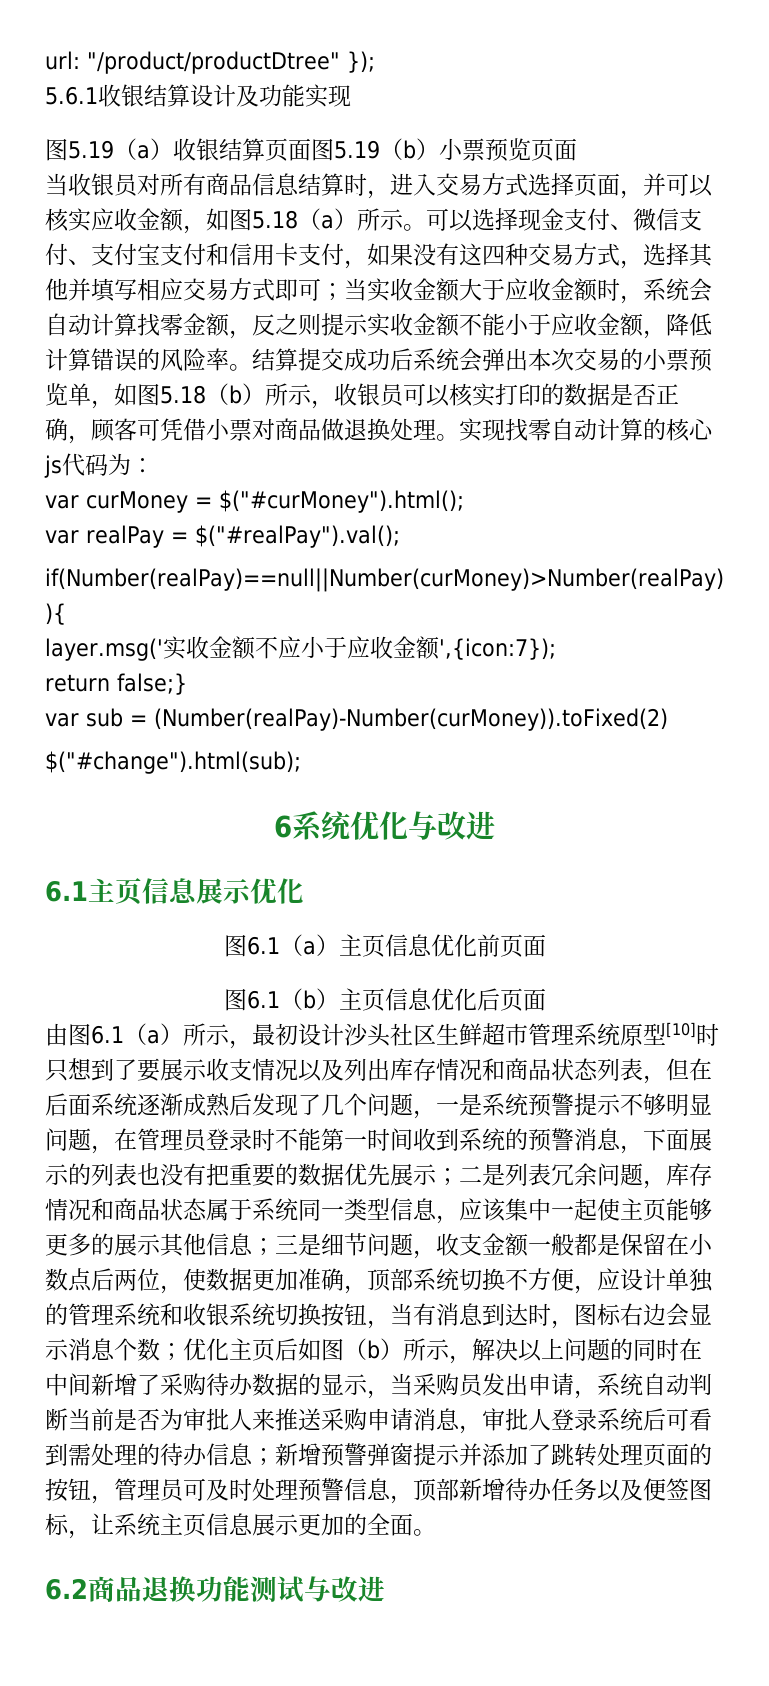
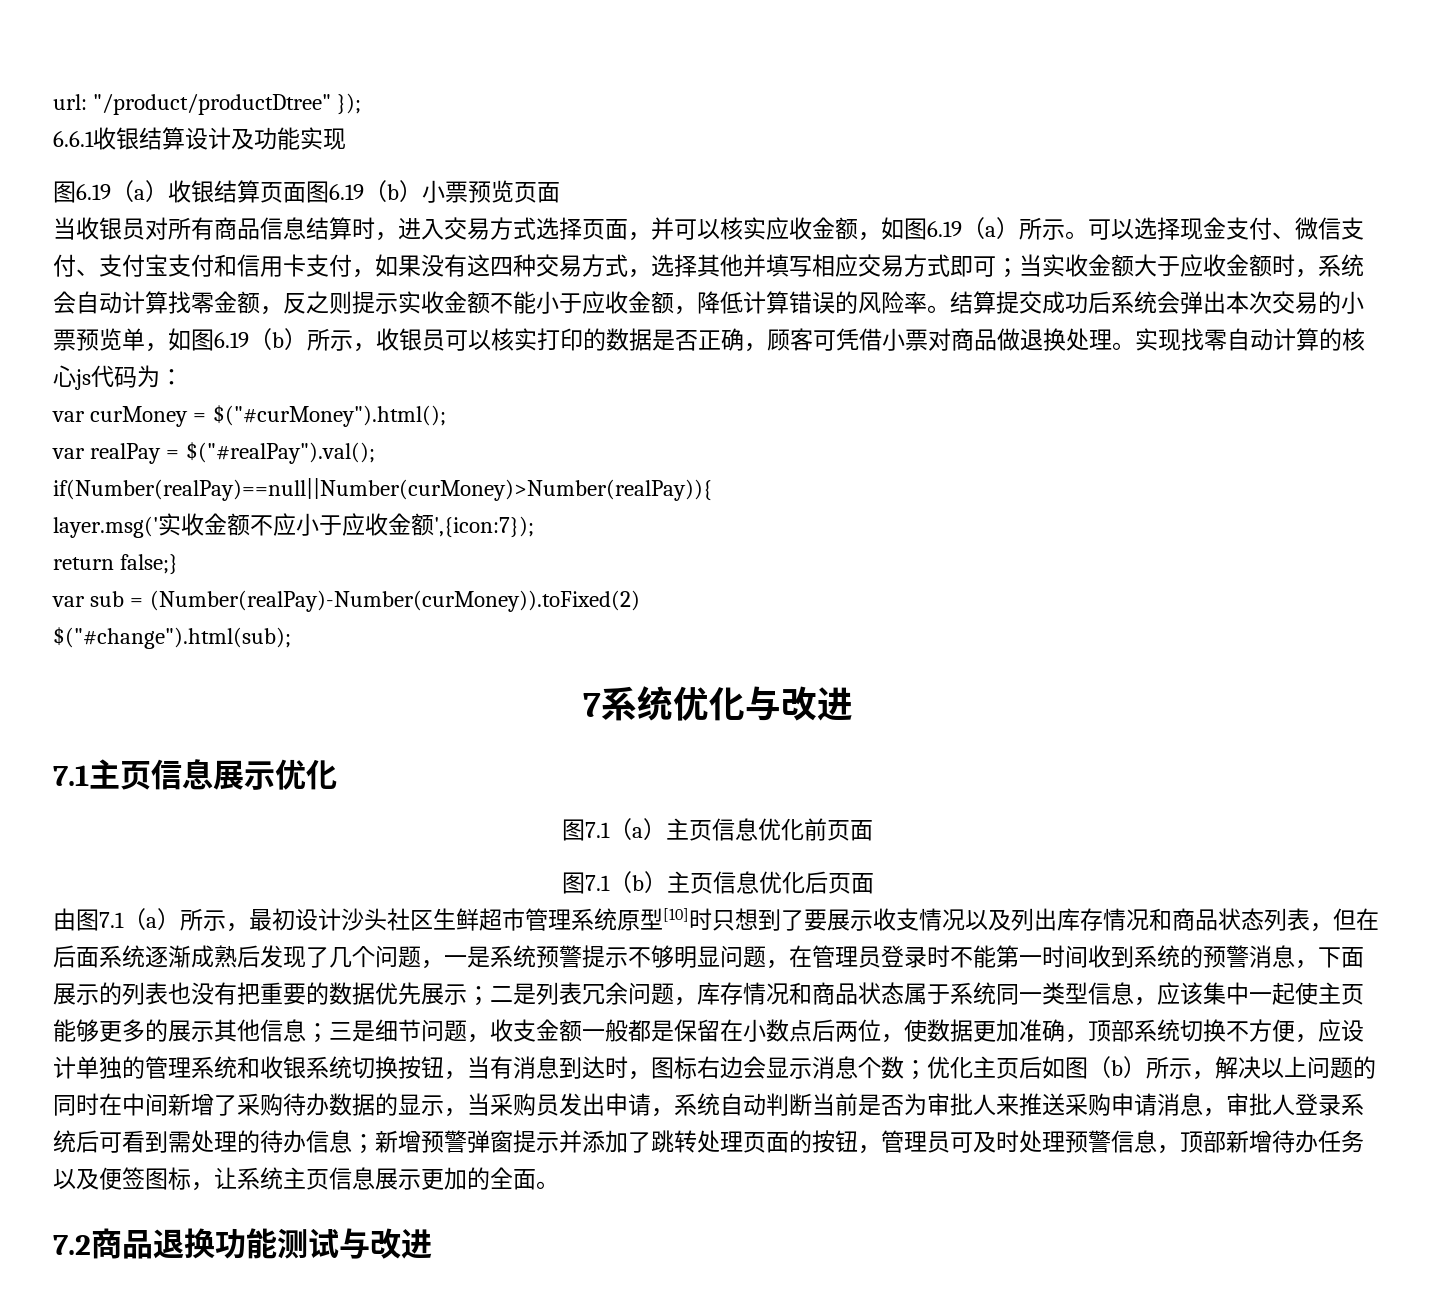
[45,86,98,105] 5.6.1 -> [53,130,94,147] 6.6.1
[68,140,114,159] 5.19 -> [76,183,111,200] 6.19
[334,140,380,159] 5.19 -> [329,183,364,200] 6.19
[252,210,298,229] 5.18 -> [927,220,962,237] 6.19
[160,385,206,404] 5.18 -> [214,331,249,348] 6.19
[274,815,292,838] 6 -> [582,693,601,717] 7
[45,880,88,902] 6.1 -> [53,765,89,786] 7.1
[246,936,280,955] 6.1 -> [585,822,610,838] 7.1
[246,990,280,1009] 6.1 -> [584,875,610,891] 7.1
[91,1025,124,1044] 6.1 -> [99,912,124,928] 7.1
[45,1578,88,1600] 6.2 -> [53,1235,91,1255] 7.2

